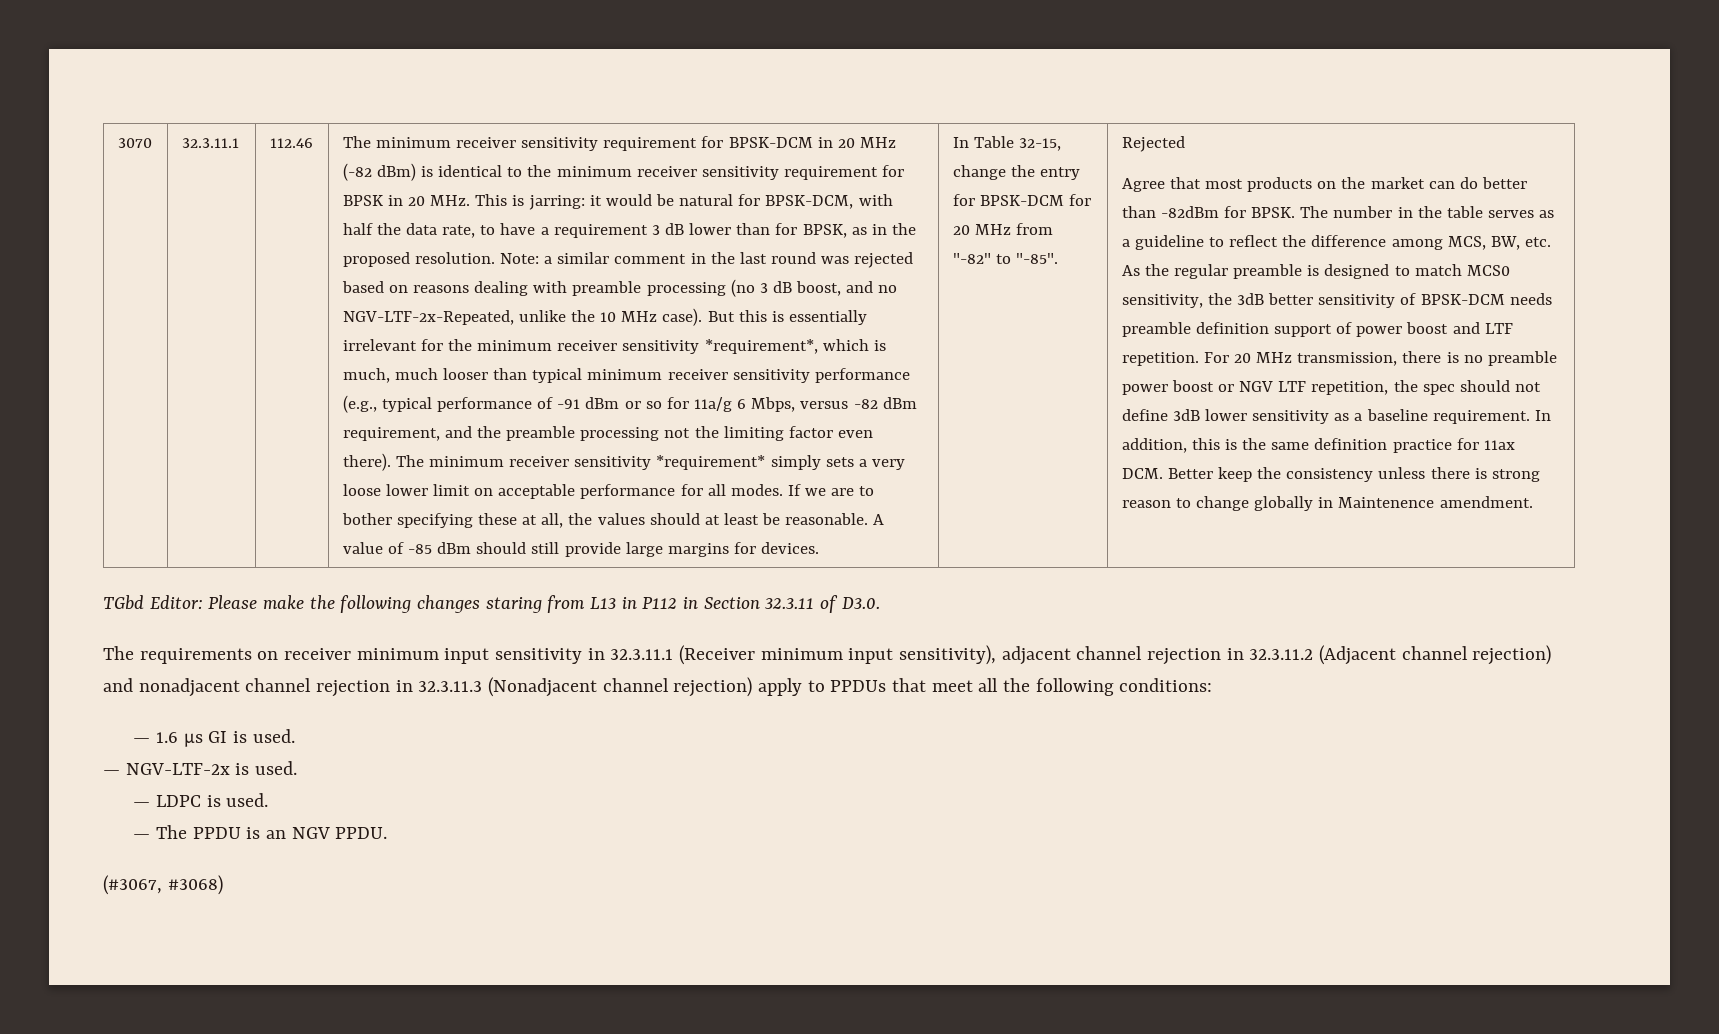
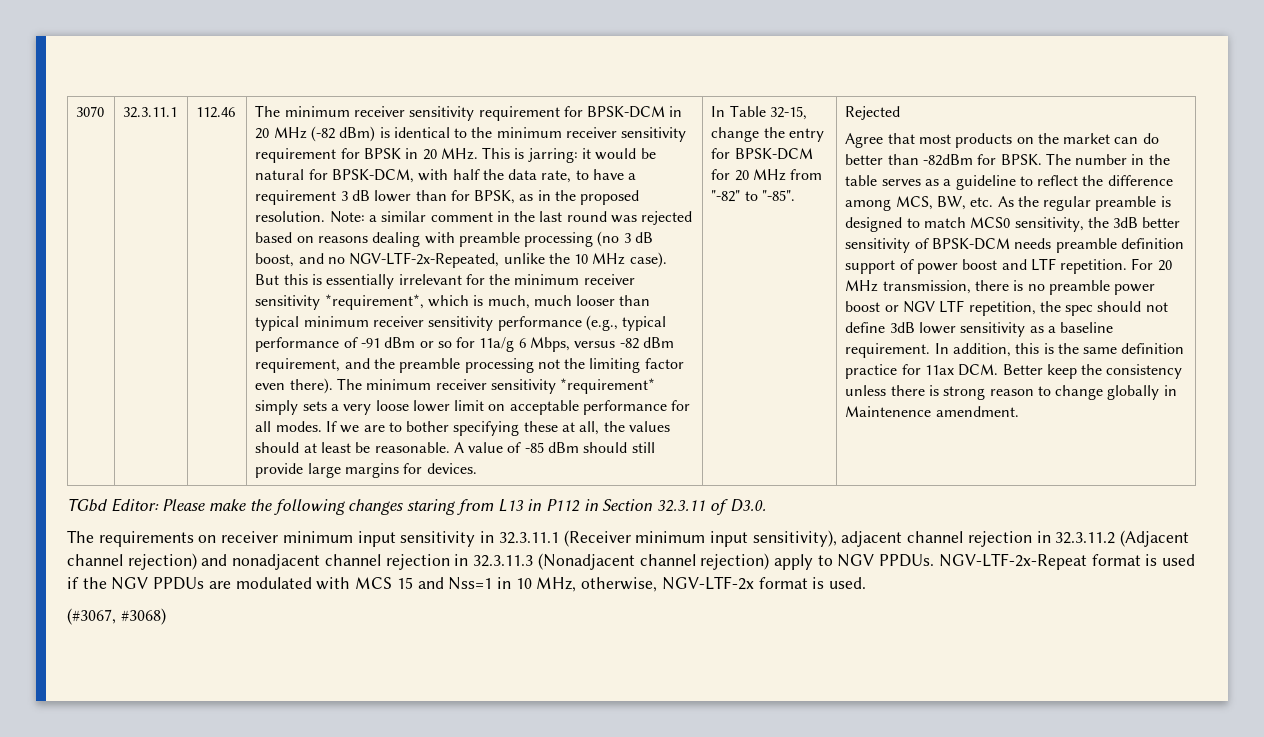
[830,678,1213,696] [133,729,295,747] [103,761,298,775] [133,793,269,807] [133,825,388,839] PPDUs that meet all the following conditions: // — 1.6 μs GI is used. // — NGV-LTF-2x is used. // — LDPC is used. // — The PPDU is an NGV PPDU. -> [837,553,1196,570] [67,576,867,592] NGV PPDUs. NGV-LTF-2x-Repeat format is used if the NGV PPDUs are modulated with MCS 15 and Nss=1 in 10 MHz, otherwise, NGV-LTF-2x format is used.

